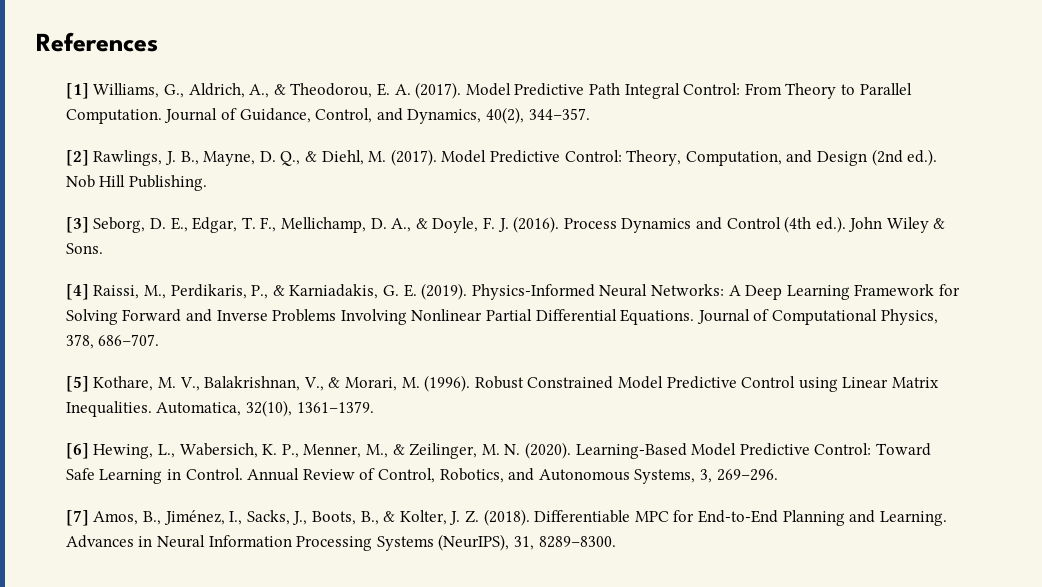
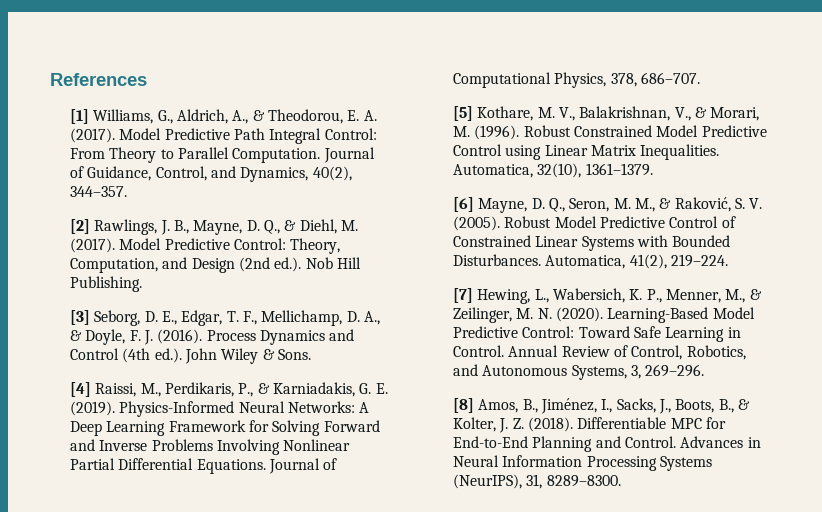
(89, 451) none -> [478,197,763,213] [453,216,736,231] [453,235,731,251] [453,254,728,269] [453,288,474,303] Mayne, D. Q., Seron, M. M., & Raković, S. V. (2005). Robust Model Predictive Control of Constrained Linear Systems with Bounded Disturbances. Automatica, 41(2), 219–224. // [7]
[65,510,89,526] [7] -> [453,398,475,413] [8]
[879,511,947,526] Learning. -> [624,436,676,448] Control.

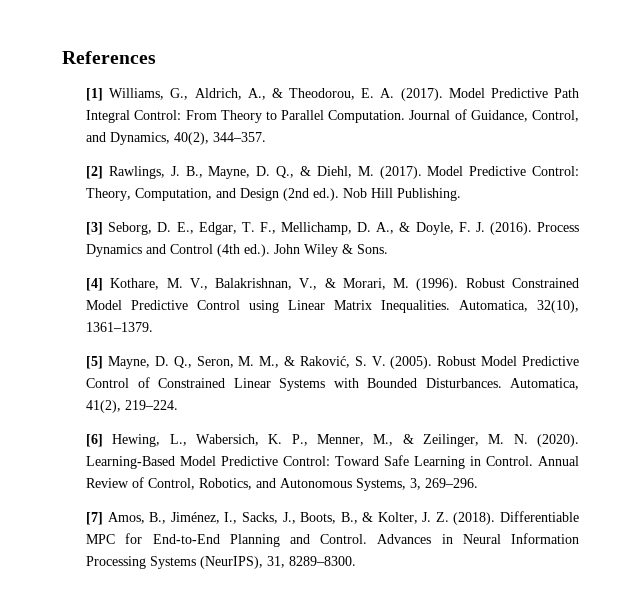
[95,382,388,397] [70,401,370,417] [70,420,380,436] [70,439,351,455] [70,458,338,474] [453,72,700,88] [453,106,474,121] Raissi, M., Perdikaris, P., & Karniadakis, G. E. (2019). Physics-Informed Neural Networks: A Deep Learning Framework for Solving Forward and Inverse Problems Involving Nonlinear Partial Differential Equations. Journal of Computational Physics, 378, 686–707. // [5] -> (104, 284) none
[453,197,475,212] [6] -> [86,356,104,369] [5]
[453,288,474,303] [7] -> [86,434,104,447] [6]
[453,398,475,413] [8] -> [86,512,104,525] [7]

